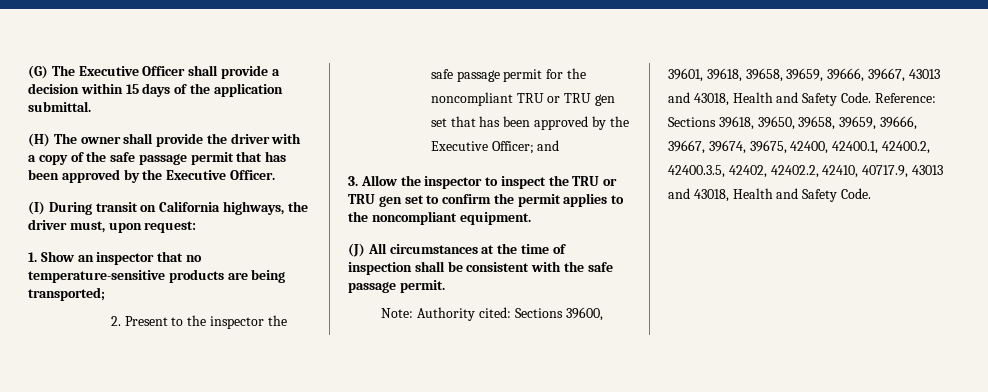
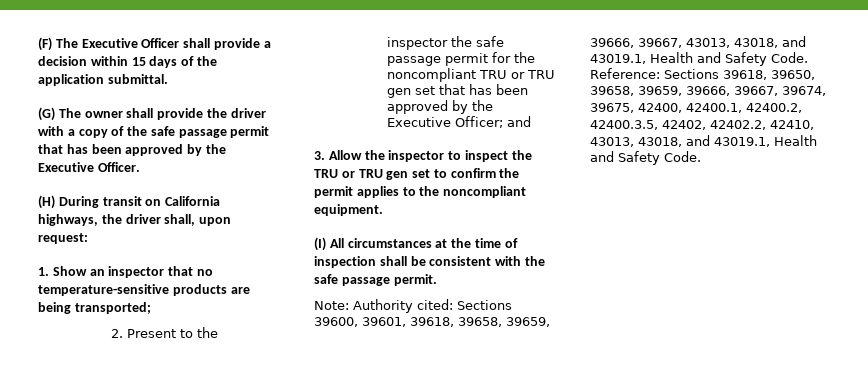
[28,65,48,79] (G) -> [38,37,52,51] (F)
[28,133,50,147] (H) -> [38,107,55,121] (G)
[28,201,45,215] (I) -> [38,195,55,209] (H)
[69,221,105,233] must, -> [164,214,196,226] shall,
[348,243,365,257] (J) -> [314,237,326,251] (I)
[908,69,940,79] [668,92,729,106] 43013 and 43018, -> [686,36,806,48] [590,54,646,64] 43013, 43018, and 43019.1,
[862,165,943,178] [668,188,729,202] 40717.9, 43013 and 43018, -> [590,135,770,147] 43013, 43018, and 43019.1,

